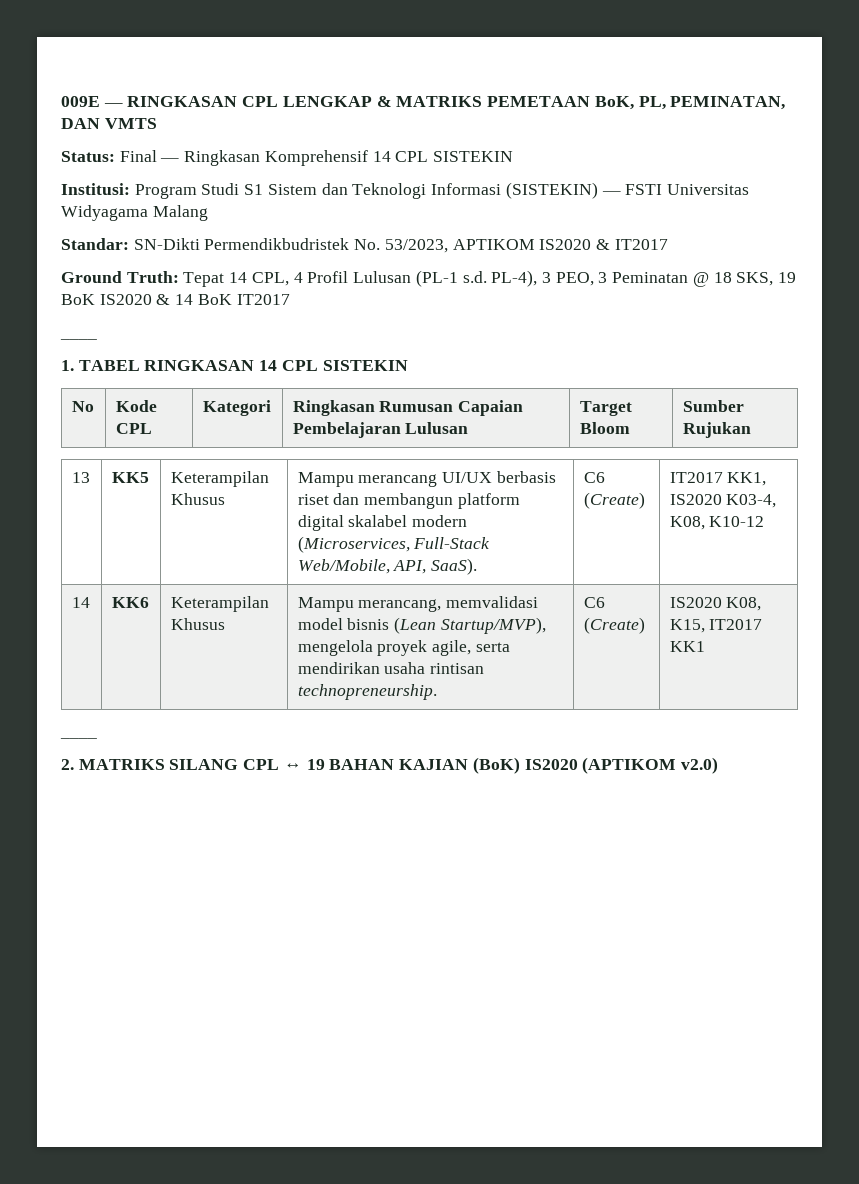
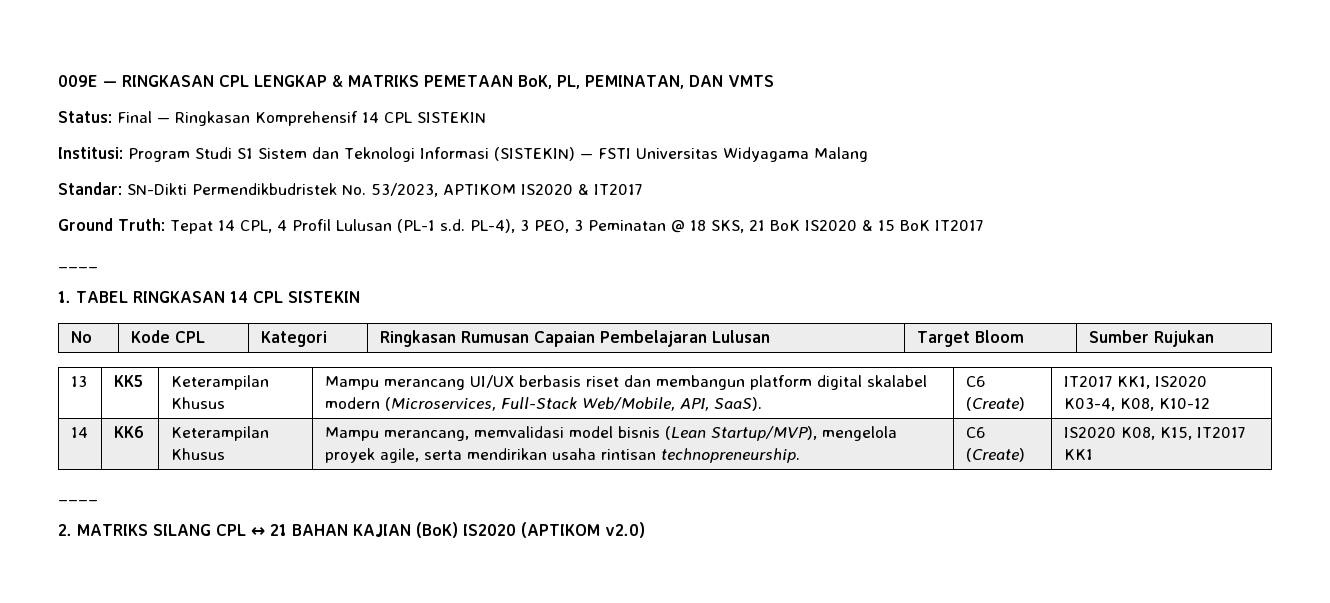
[778,272,797,283] 19 -> [748,220,765,231] 21
[175,294,194,305] 14 -> [877,220,895,231] 15
[306,759,325,770] 19 -> [270,524,287,536] 21

